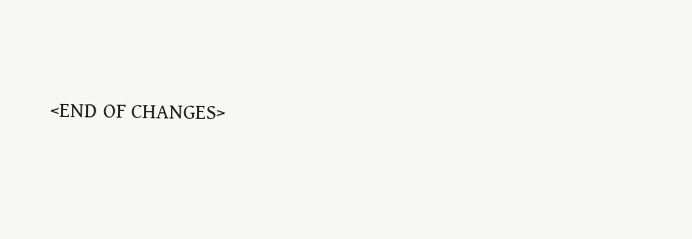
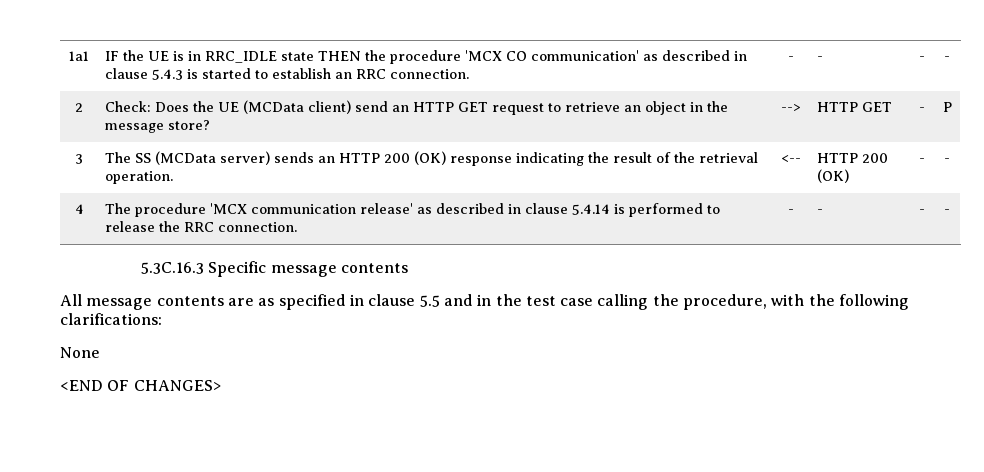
(50, 110) none -> [69,51,89,61] [105,50,748,64] [105,68,470,80] [787,56,794,61] [817,56,824,61] [918,56,925,61] [944,56,950,61] [75,103,83,112] [105,100,729,115] [105,120,211,133] [780,104,801,112] [817,102,893,112] [918,107,925,112] [942,102,952,112] [75,154,83,164] [105,151,759,166] [105,171,174,184] [780,155,801,163] [817,153,889,163] [817,169,850,183] [918,158,925,163] [944,158,950,163] [74,204,84,214] [105,203,721,217] [105,221,298,232] [787,209,794,214] [817,209,824,214] [918,209,925,214] [944,209,950,214] [140,261,408,277] [60,294,910,310] [60,313,162,325] [60,347,100,358] 1a1 | IF the UE is in RRC_IDLE state THEN the procedure 'MCX CO communication' as described in clause 5.4.3 is started to establish an RRC connection. | - | - | - | - // 2 | Check: Does the UE (MCData client) send an HTTP GET request to retrieve an object in the message store? | --> | HTTP GET | - | P // 3 | The SS (MCData server) sends an HTTP 200 (OK) response indicating the result of the retrieval operation. | <-- | HTTP 200 (OK) | - | - // 4 | The procedure 'MCX communication release' as described in clause 5.4.14 is performed to release the RRC connection. | - | - | - | - // 5.3C.16.3 Specific message contents // All message contents are as specified in clause 5.5 and in the test case calling the procedure, with the following clarifications: // None //

